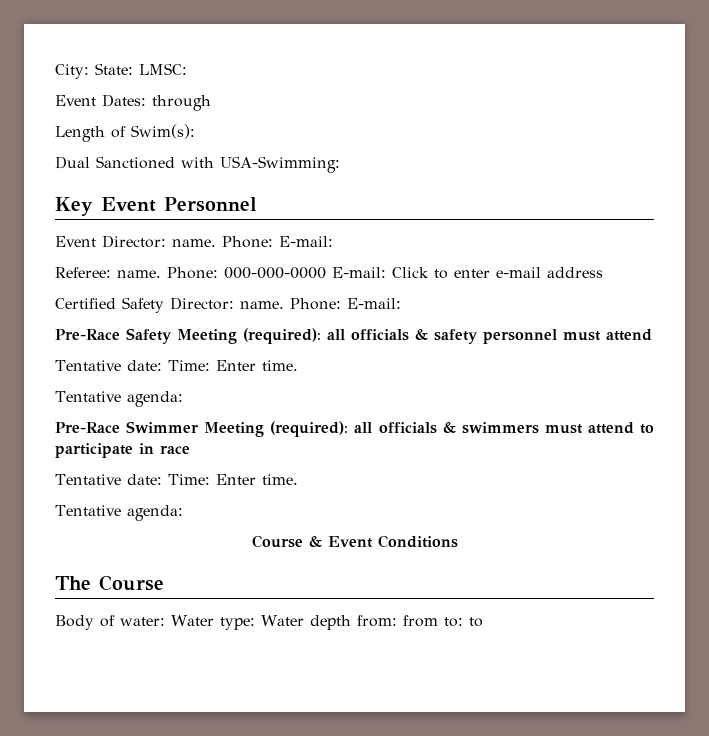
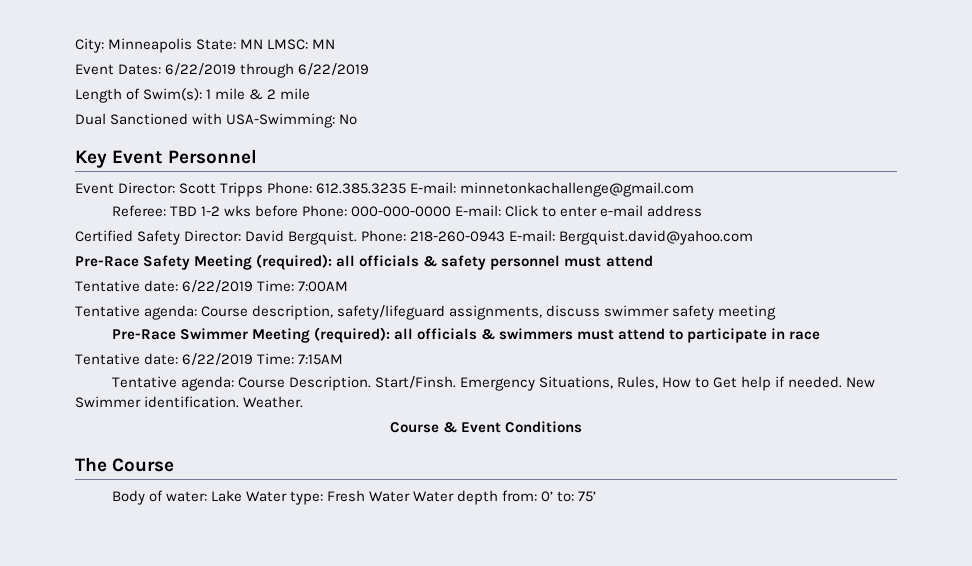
[95,63,133,75] State: -> [108,38,264,53] Minneapolis State: MN
(187, 69) none -> [312,39,336,49] MN
(146, 100) none -> [165,63,237,76] 6/22/2019
(211, 103) none -> [298,63,370,76] 6/22/2019
(195, 131) none -> [206,88,311,100] 1 mile & 2 mile
(340, 164) none -> [339,114,358,125] No
[172,236,333,248] name. Phone: E-mail: -> [179,182,695,197] Scott Tripps Phone: 612.385.3235 E-mail: minnetonkachallenge@gmail.com
[117,270,161,278] name. -> [169,205,298,217] TBD 1-2 wks before
[240,298,401,310] name. Phone: E-mail: -> [245,230,754,245] David Bergquist. Phone: 218-260-0943 E-mail: Bergquist.david@yahoo.com
[167,360,298,371] [55,391,183,407] Time: Enter time. // Tentative agenda: -> [182,280,349,293] [75,305,777,320] 6/22/2019 Time: 7:00AM // Tentative agenda: Course description, safety/lifeguard assignments, discuss swimmer safety meeting
[167,474,298,485] [55,505,183,521] Time: Enter time. // Tentative agenda: -> [182,353,344,366] [111,376,876,391] [75,396,304,408] 6/22/2019 Time: 7:15AM // Tentative agenda: Course Description. Start/Finsh. Emergency Situations, Rules, How to Get help if needed. New Swimmer identification. Weather.
(165, 621) none -> [210,490,242,502] Lake
(255, 623) none -> [326,490,411,502] Fresh Water
[402,615,483,627] from to: to -> [541,491,597,502] 0’ to: 75’

